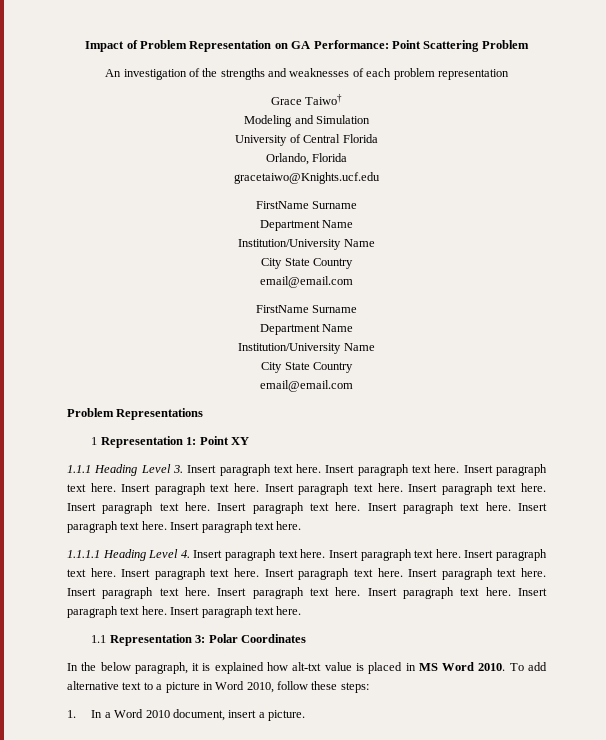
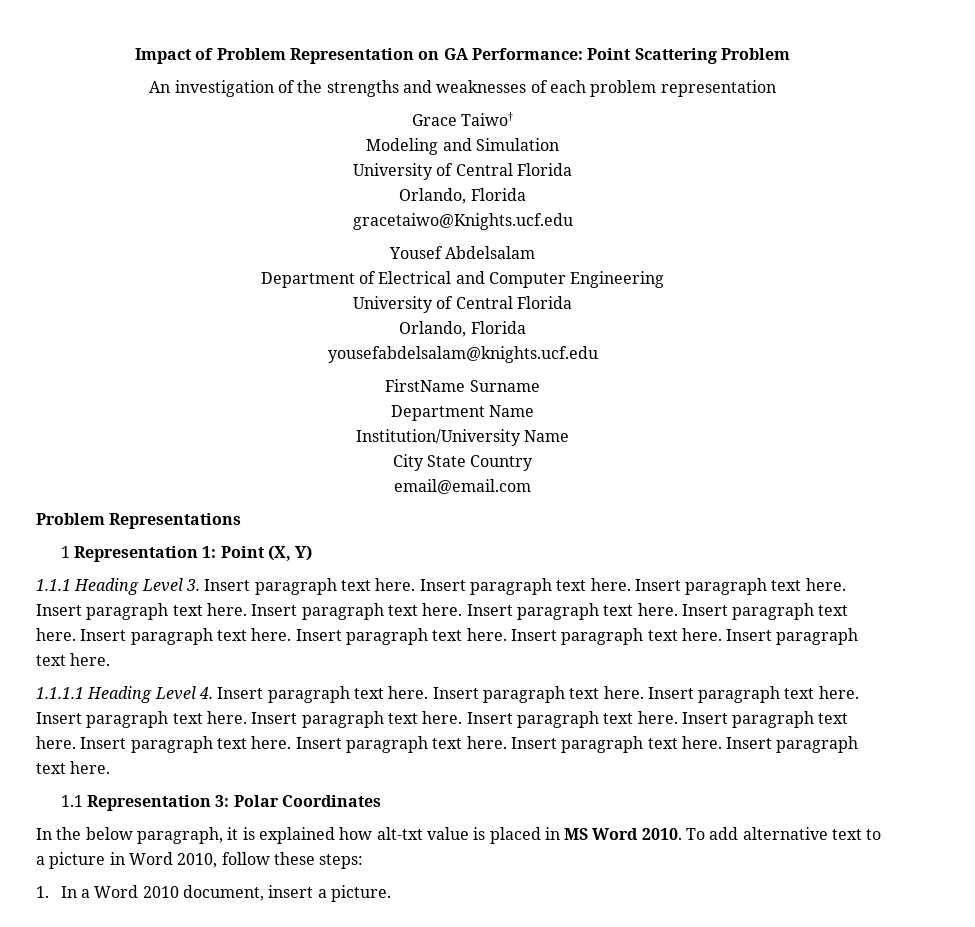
[255,201,358,209] [259,220,354,231] [238,239,375,250] [261,258,353,269] [260,276,353,288] FirstName Surname // Department Name // Institution/University Name // City State Country // email@email.com -> [388,246,536,259] [260,271,665,288] [353,296,572,313] [399,321,526,337] [327,346,598,363] Yousef Abdelsalam // Department of Electrical and Computer Engineering // University of Central Florida // Orlando, Florida // yousefabdelsalam@knights.ucf.edu
[230,437,249,445] XY -> [267,545,313,561] (X, Y)

